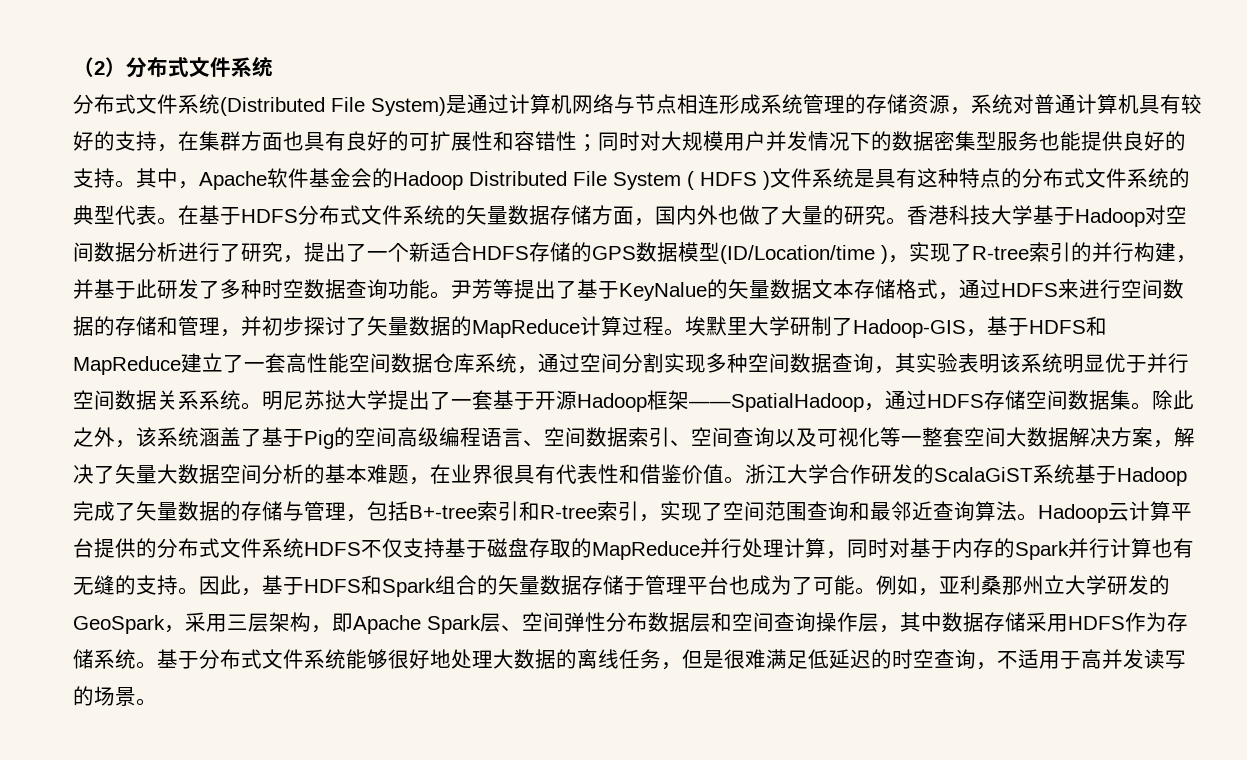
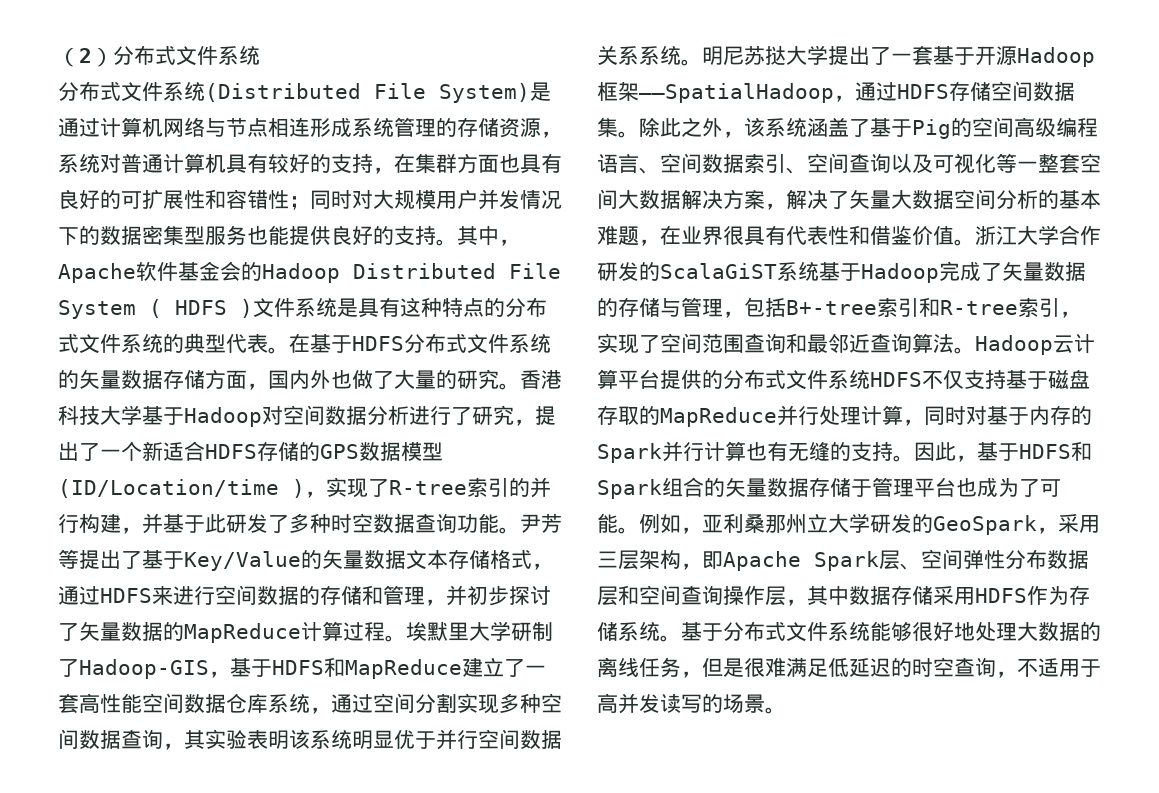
[619,282,707,301] KeyNalue -> [184,551,301,571] Key/Value

